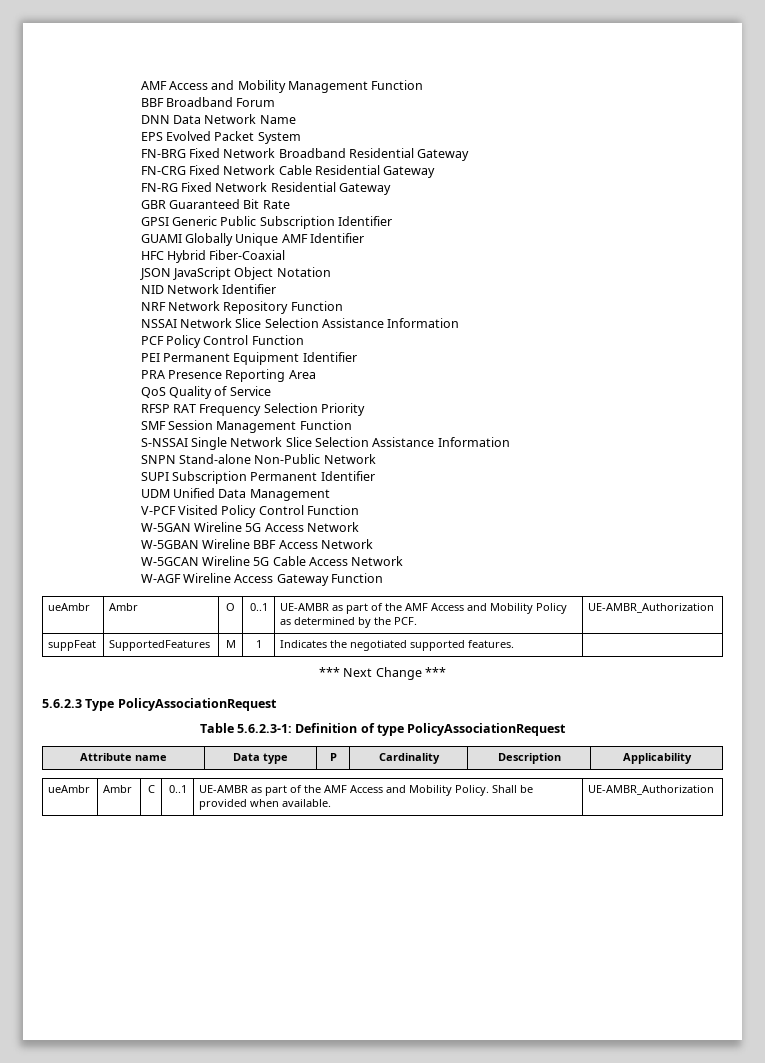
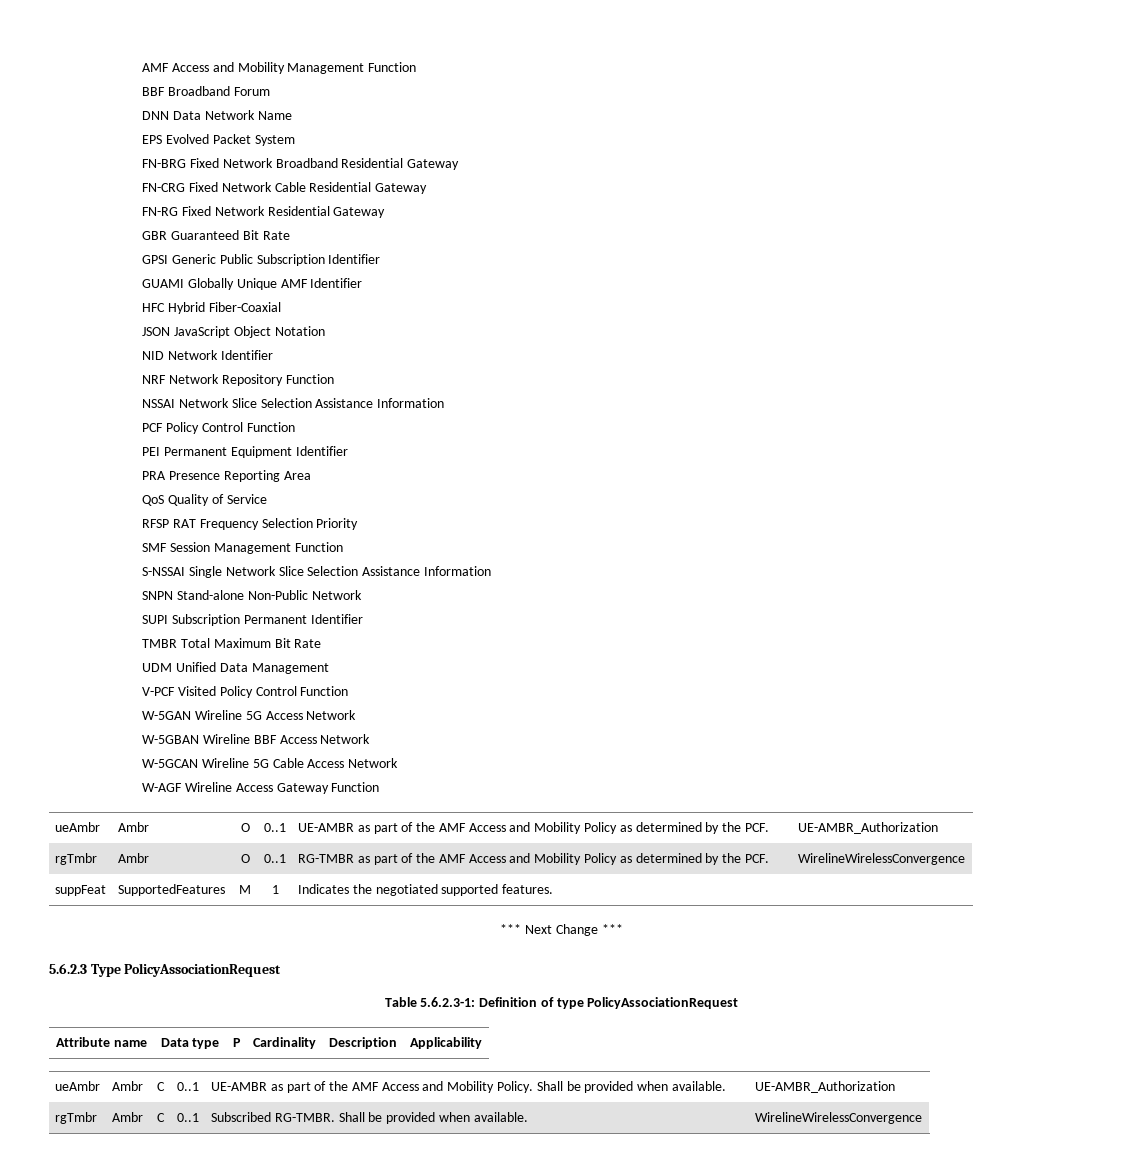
(375, 476) none -> [142,638,322,648] // TMBR Total Maximum Bit Rate
(715, 608) none -> [54,853,97,865] [117,853,149,863] [240,854,250,863] [264,854,286,863] [297,853,769,865] [797,853,965,865] // rgTmbr | Ambr | O | 0..1 | RG-TMBR as part of the AMF Access and Mobility Policy as determined by the PCF. | WirelineWirelessConvergence
(715, 790) none -> [54,1112,97,1124] [111,1112,143,1122] [157,1113,165,1122] [177,1113,199,1122] [210,1112,528,1124] [754,1112,922,1124] // rgTmbr | Ambr | C | 0..1 | Subscribed RG-TMBR. Shall be provided when available. | WirelineWirelessConvergence

